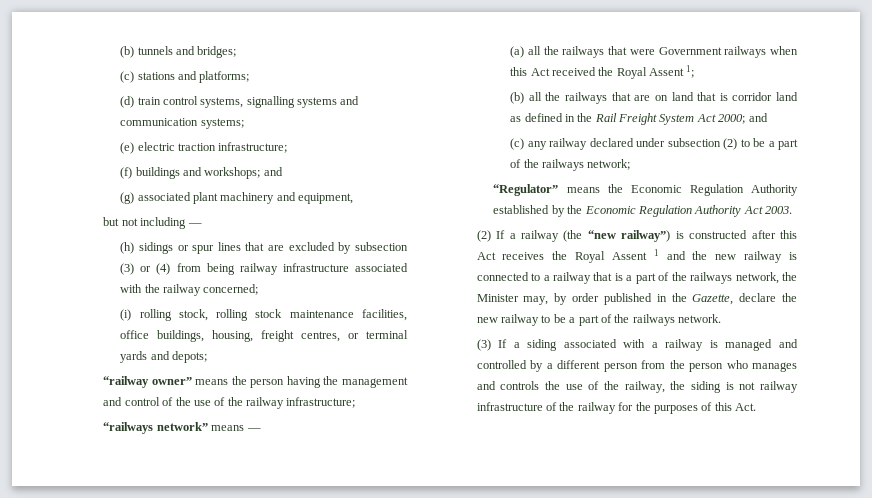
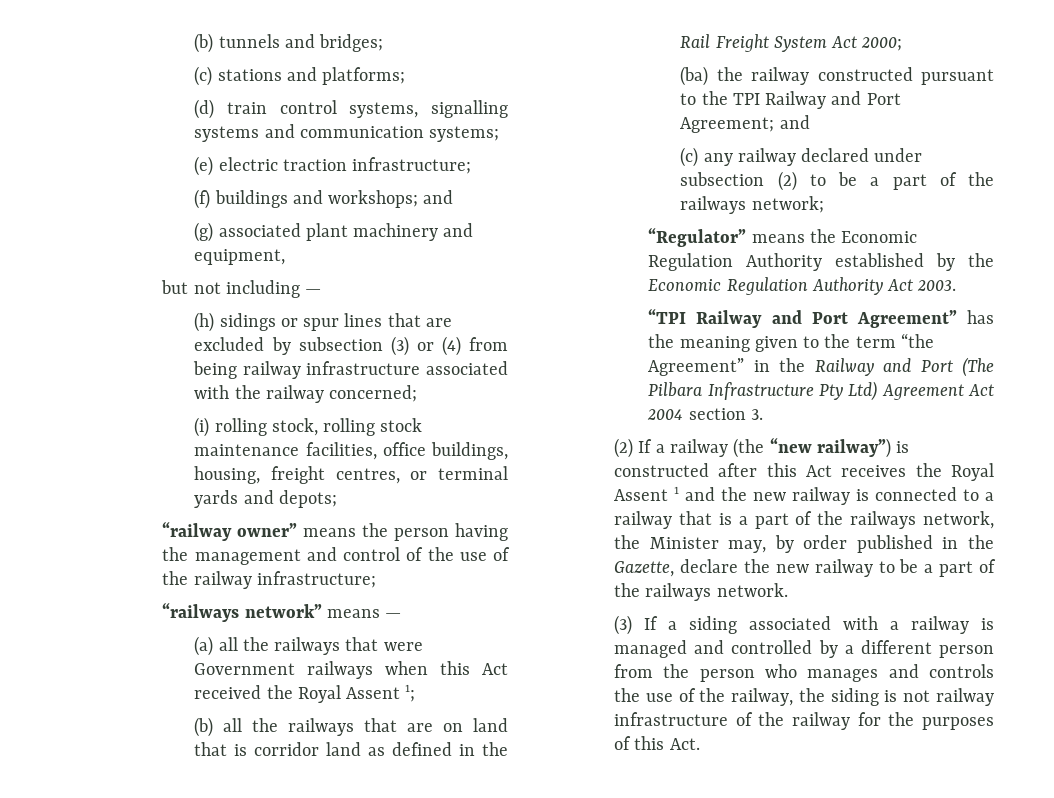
(746, 119) none -> [680,66,994,86] [680,91,901,109] [680,117,775,133] // (ba) the railway constructed pursuant to the TPI Railway and Port Agreement;
(793, 210) none -> [648,309,994,328] [648,333,934,352] [648,357,994,377] [648,381,994,401] [647,408,763,420] // “TPI Railway and Port Agreement” has the meaning given to the term “the Agreement” in the Railway and Port (The Pilbara Infrastructure Pty Ltd) Agreement Act 2004 section 3.

